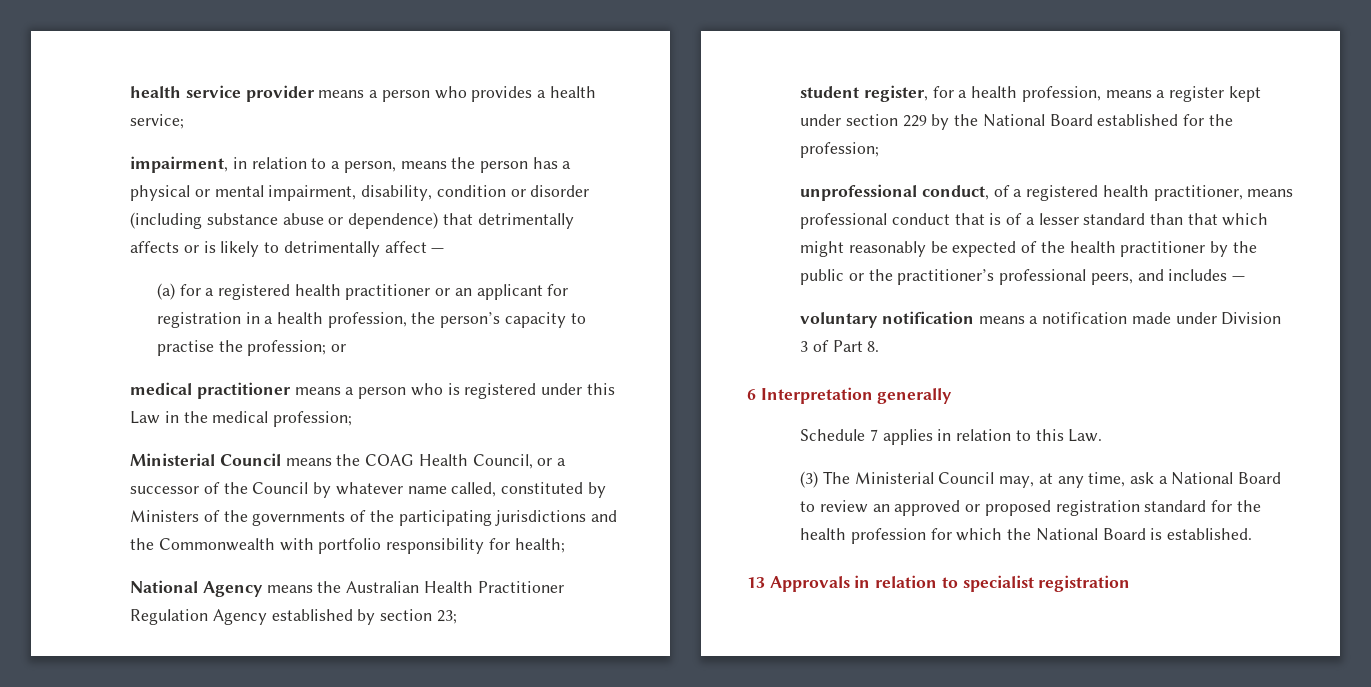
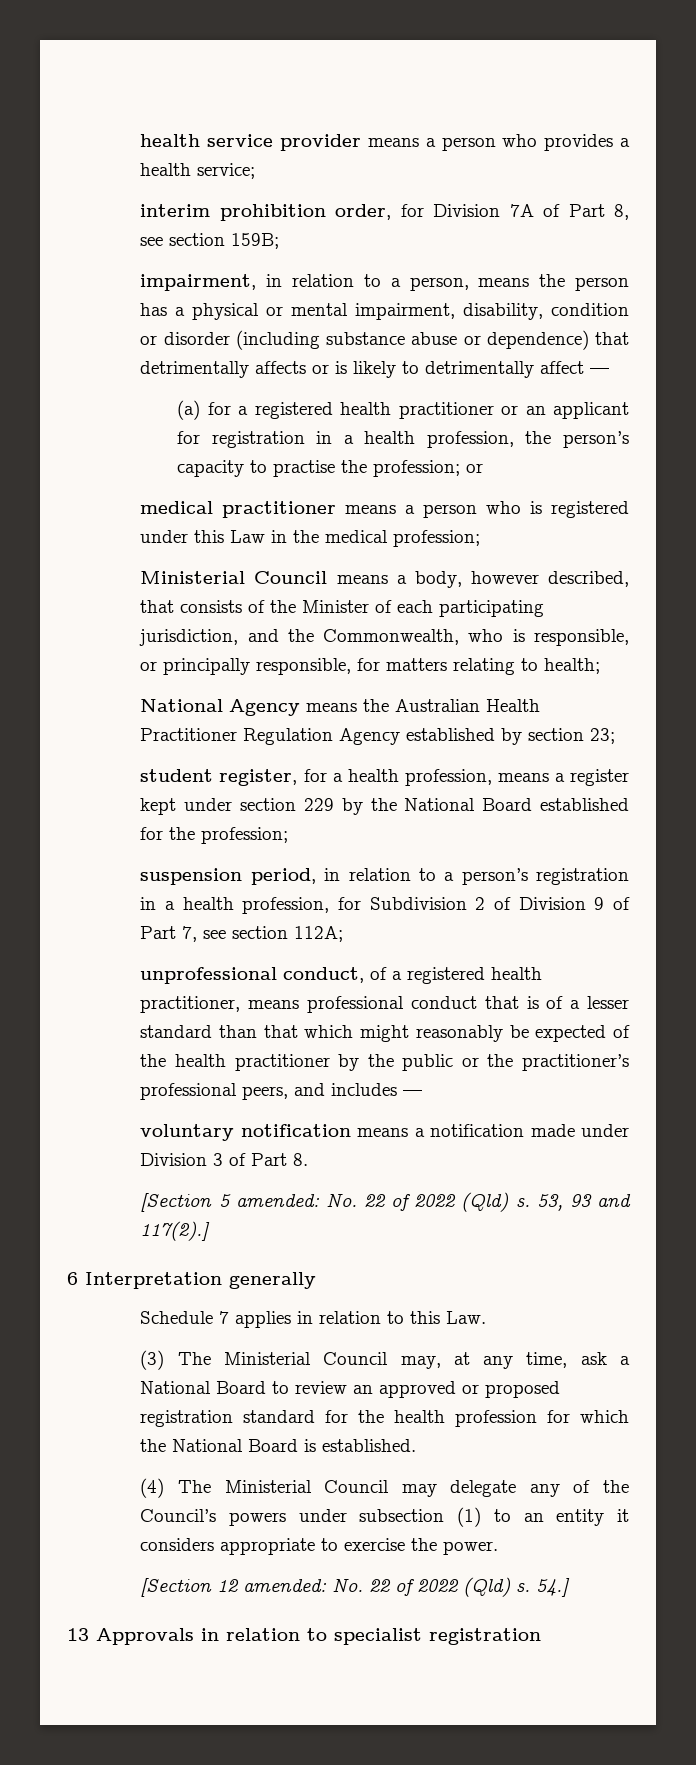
(185, 121) none -> [140,204,630,221] [140,233,280,249] // interim prohibition order, for Division 7A of Part 8, see section 159B;
[336,454,567,469] [130,482,606,498] [130,510,618,526] [130,538,510,554] the COAG Health Council, or a successor of the Council by whatever name called, constituted by Ministers of the governments of the participating jurisdictions and the Commonwealth with portfolio responsibility for -> [396,571,629,588] [140,600,545,617] [139,629,629,646] [140,658,539,675] a body, however described, that consists of the Minister of each participating jurisdiction, and the Commonwealth, who is responsible, or principally responsible, for matters relating to
(880, 150) none -> [140,868,629,885] [140,897,630,914] [140,926,344,942] // suspension period, in relation to a person’s registration in a health profession, for Subdivision 2 of Division 9 of Part 7, see section 112A;
(880, 346) none -> [140,1192,631,1212] [140,1221,211,1241] // [Section 5 amended: No. 22 of 2022 (Qld) s. 53, 93 and 117(2).]
(1253, 534) none -> [140,1478,630,1498] [140,1507,630,1527] [140,1538,499,1555] [140,1577,571,1597] // (4) The Ministerial Council may delegate any of the Council’s powers under subsection (1) to an entity it considers appropriate to exercise the power. // [Section 12 amended: No. 22 of 2022 (Qld) s. 54.]

